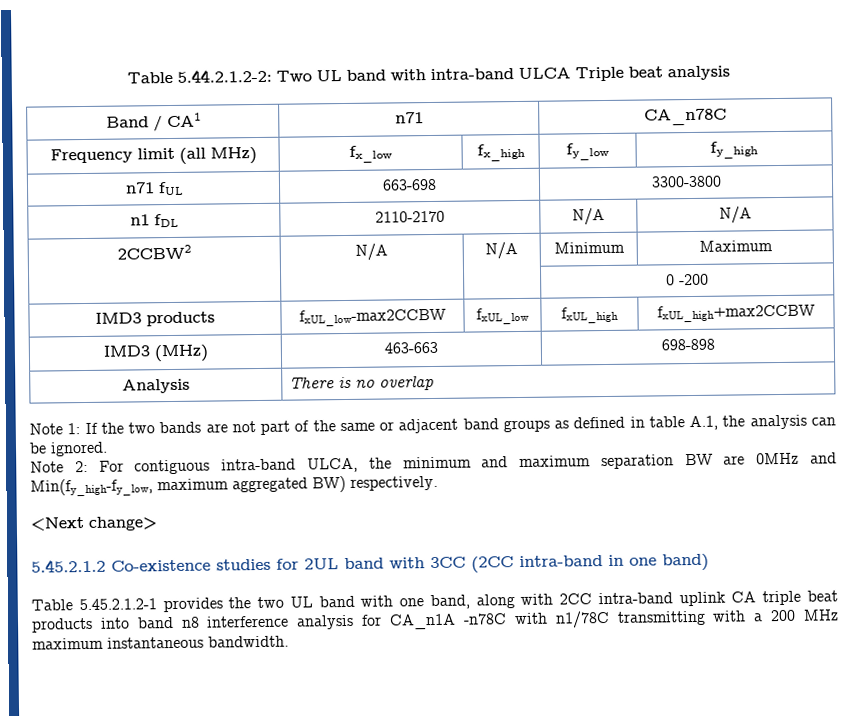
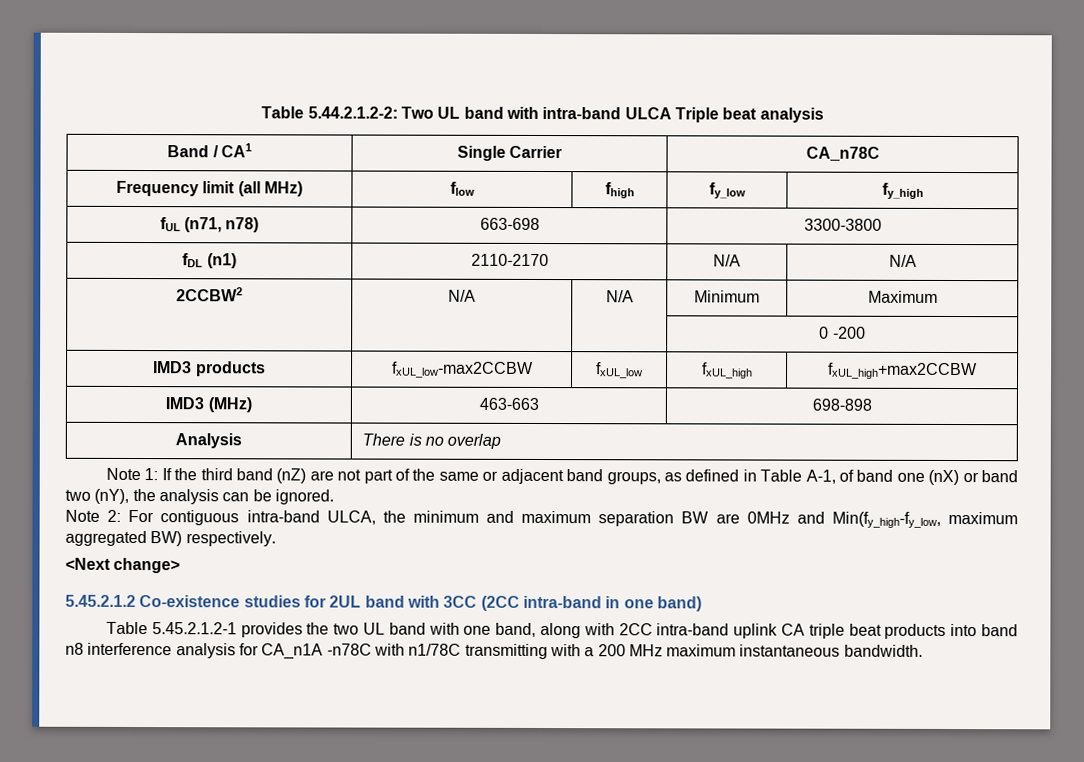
[394,112,424,124] n71 -> [456,145,563,161] Single Carrier
[349,145,392,163] [476,143,525,162] fx_low | fx_high -> [449,181,475,196] [604,182,635,199] flow | fhigh
[124,182,155,194] n71 -> (924, 190) none
(183, 188) none -> [184,217,260,233] (n71, n78)
[130,214,150,226] n1 -> (882, 224) none
(178, 220) none -> [206,253,237,269] (n1)
[128,421,202,434] two bands -> [200,468,307,484] third band (nZ)
[502,419,550,433] groups -> [606,471,661,485] groups,
[648,415,719,431] table A.1, -> [760,469,1019,486] [65,488,130,504] Table A-1, of band one (nX) or band two (nY),

